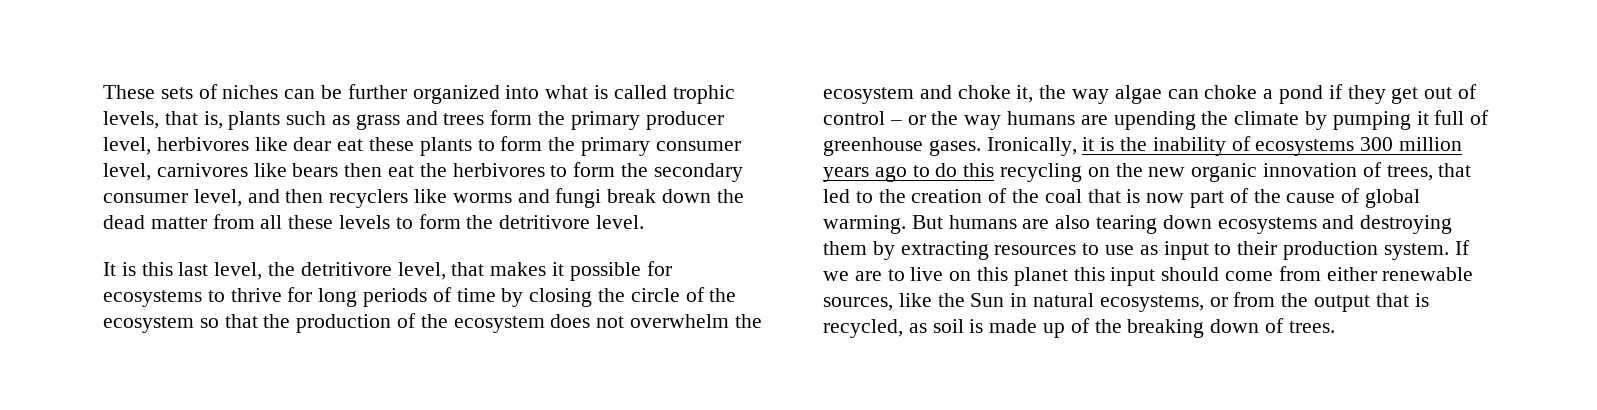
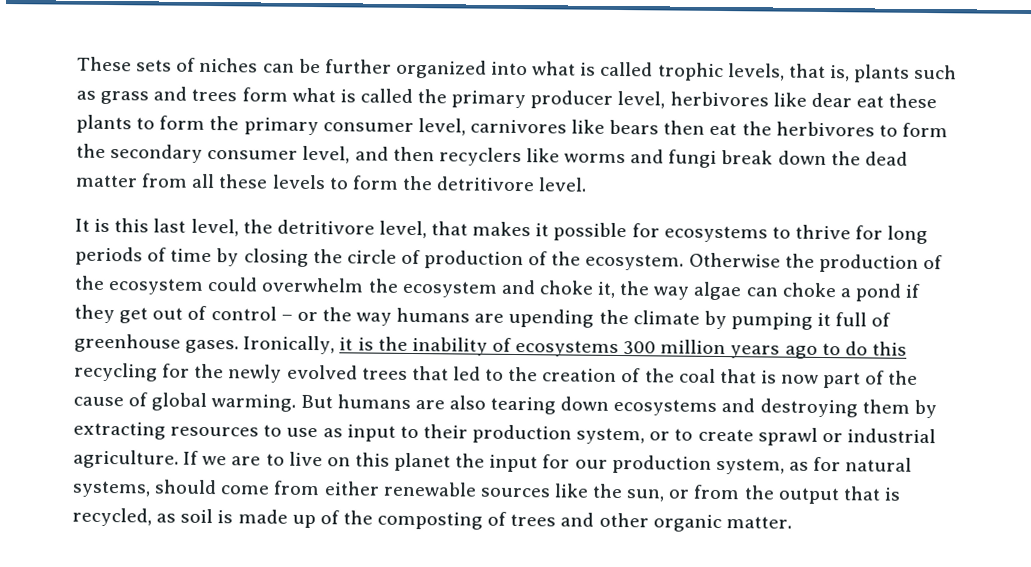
(533, 117) none -> [291,87,413,103] what is called
[709,288,737,302] [103,314,258,333] the ecosystem so that -> [424,250,781,271] production of the ecosystem. Otherwise
[550,314,625,328] does not -> [207,276,259,292] could
[1087,162,1433,182] on the new organic innovation of trees, -> [162,363,408,383] for the newly evolved trees
[1383,243,1449,260] system. -> [576,427,936,446] [73,449,179,469] system, or to create sprawl or industrial agriculture.
[1073,267,1156,286] this input -> [455,453,913,475] [72,480,151,498] the input for our production system, as for natural systems,
[823,297,893,311] sources, -> [479,487,550,498] sources
[970,293,1204,312] Sun in natural ecosystems, -> [626,489,665,502] sun,
[1127,318,1335,338] breaking down of trees. -> [377,511,792,533] composting of trees and other organic matter.

